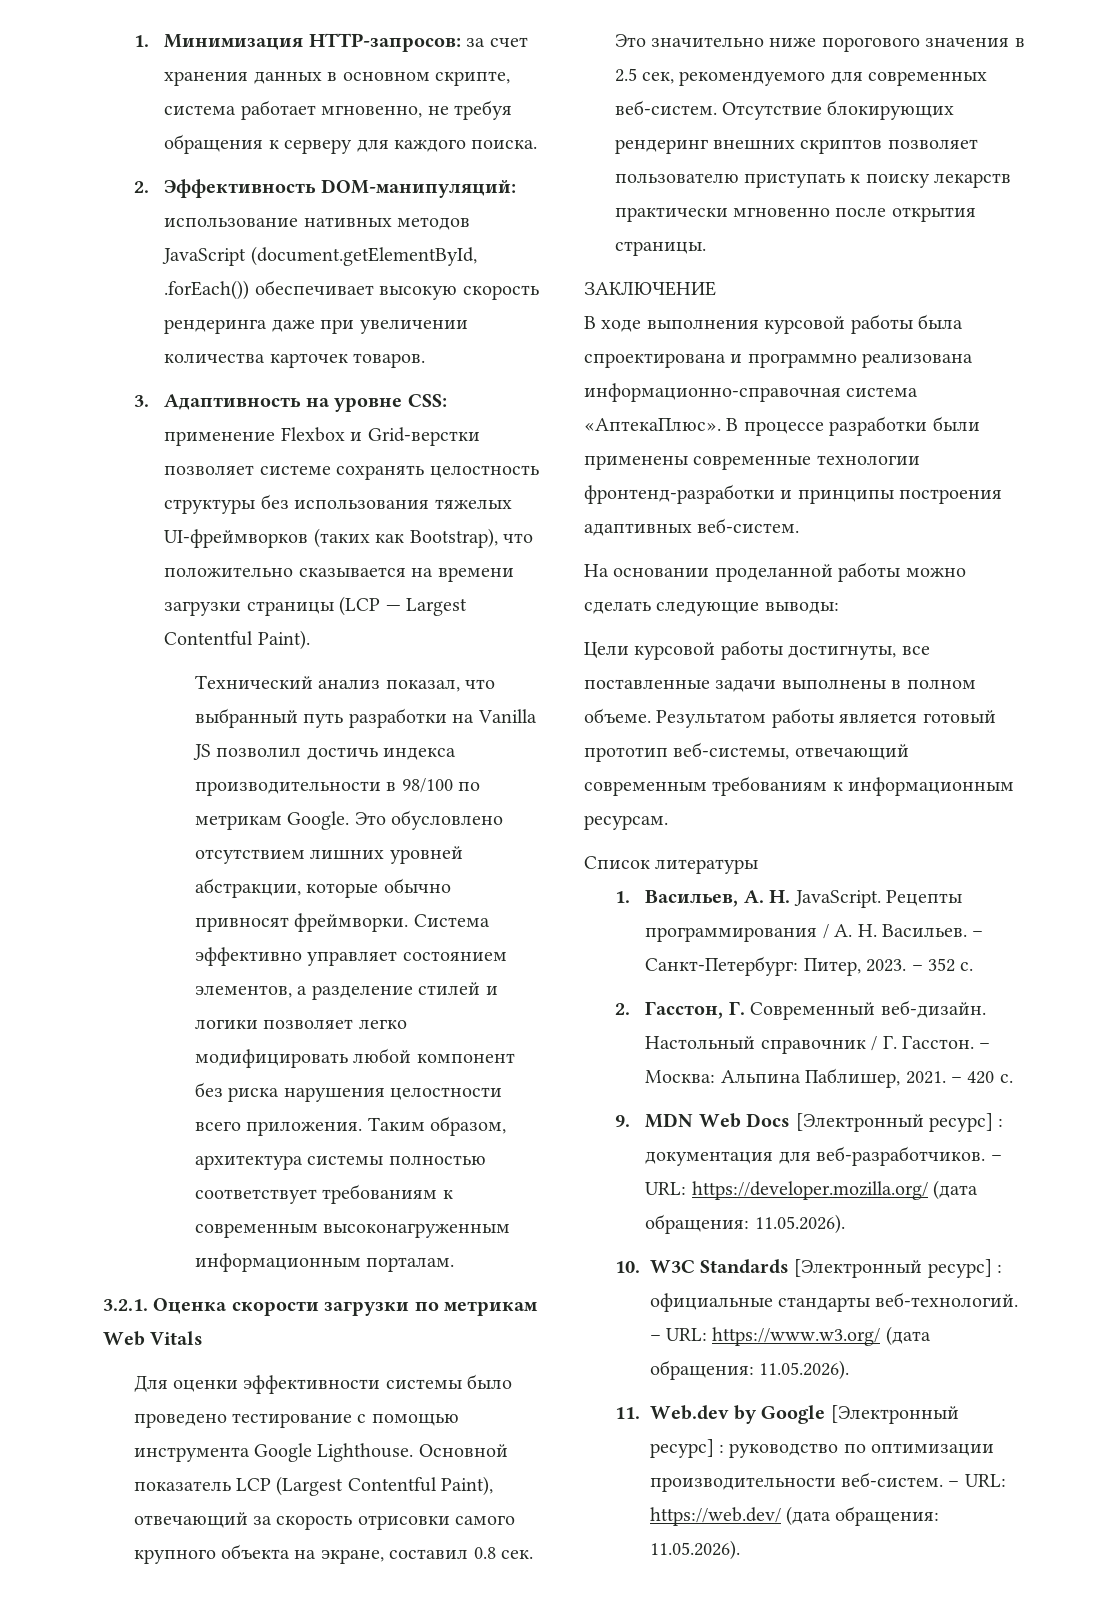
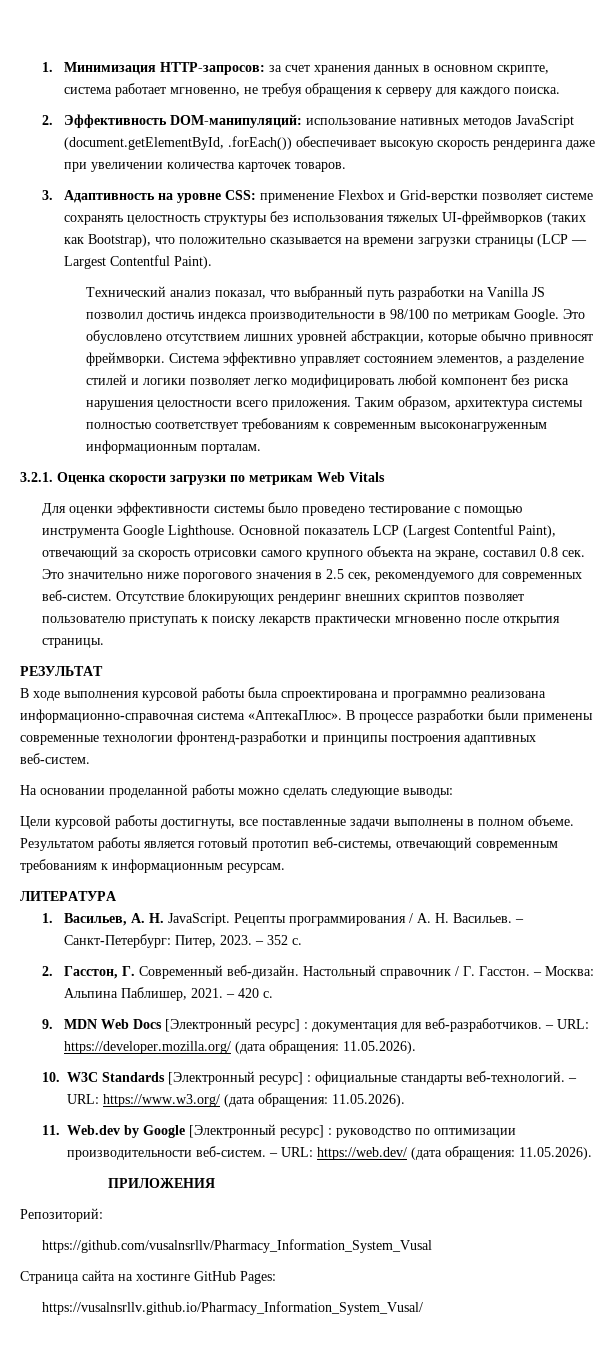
[584,281,716,296] ЗАКЛЮЧЕНИЕ -> [20,666,103,676] РЕЗУЛЬТАТ
[584,856,759,874] Список литературы -> [20,891,117,901] ЛИТЕРАТУРА
(740, 1550) none -> [107,1178,215,1188] [20,1208,103,1222] [41,1239,432,1253] [20,1270,276,1284] [41,1301,423,1315] // ПРИЛОЖЕНИЯ // Репозиторий: // https://github.com/vusalnsrllv/Pharmacy_Information_System_Vusal // Страница сайта на хостинге GitHub Pages: // https://vusalnsrllv.github.io/Pharmacy_Information_System_Vusal/

